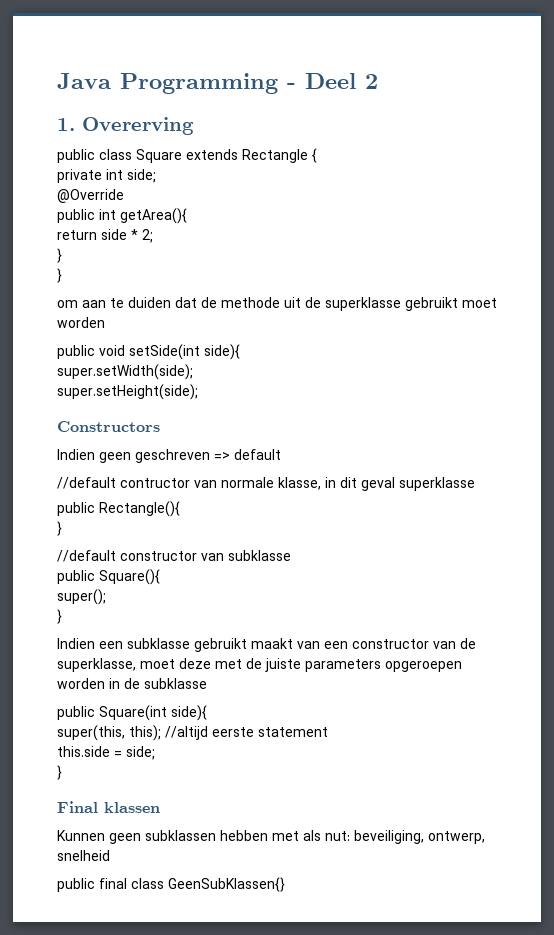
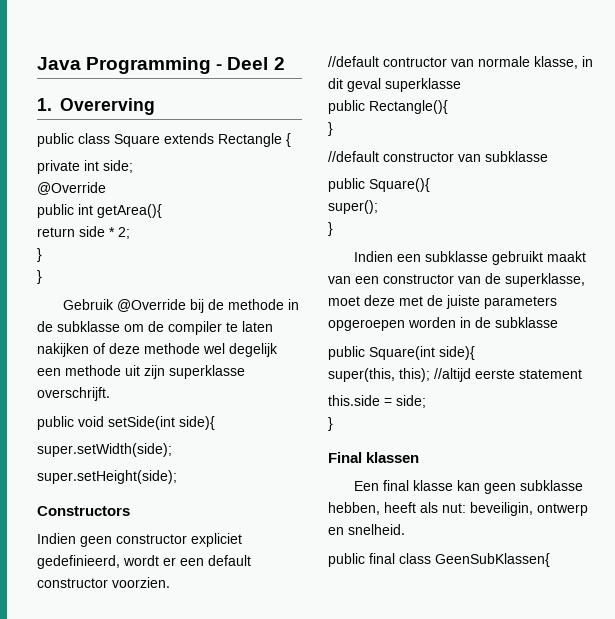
[57,297,497,311] [57,317,105,328] om aan te duiden dat de methode uit de superklasse gebruikt moet worden -> [63,299,300,313] [37,321,273,335] [37,343,278,357] [37,365,245,379] [37,387,110,401] Gebruik @Override bij de methode in de subklasse om de compiler te laten nakijken of deze methode wel degelijk een methode uit zijn superklasse overschrijft.
[135,449,230,463] geschreven => -> [116,533,242,547] [37,555,204,569] constructor expliciet gedefinieerd, wordt er een
(281, 454) none -> [37,577,170,588] constructor voorzien.
[57,830,485,844] [57,850,110,861] Kunnen geen subklassen hebben met als nut: beveiliging, ontwerp, snelheid -> [354,480,584,494] [328,502,588,516] [328,524,405,535] Een final klasse kan geen subklasse hebben, heeft als nut: beveiligin, ontwerp en snelheid.
[168,877,285,892] GeenSubKlassen{} -> [435,553,550,567] GeenSubKlassen{

